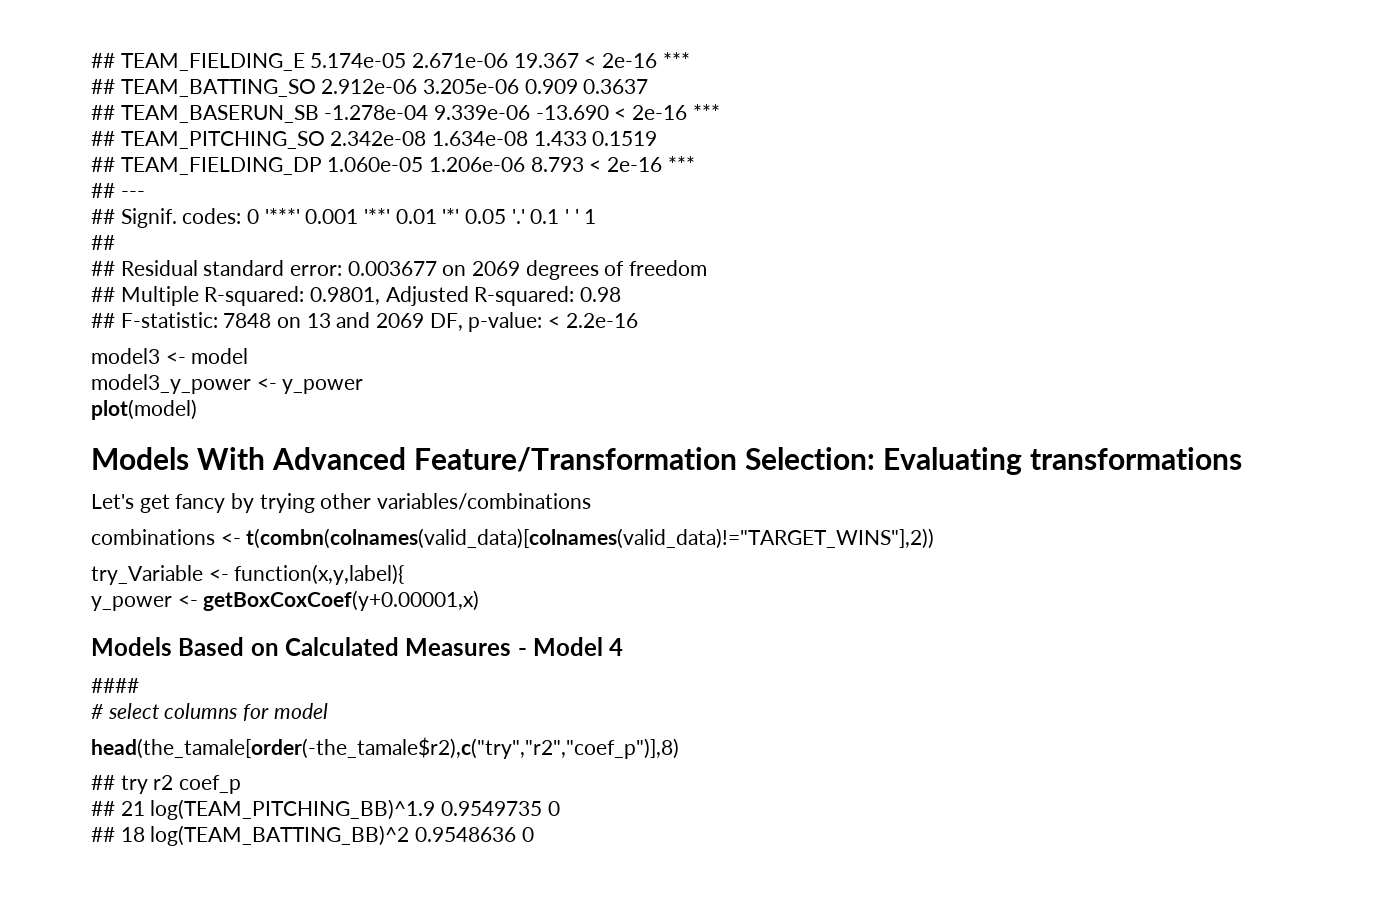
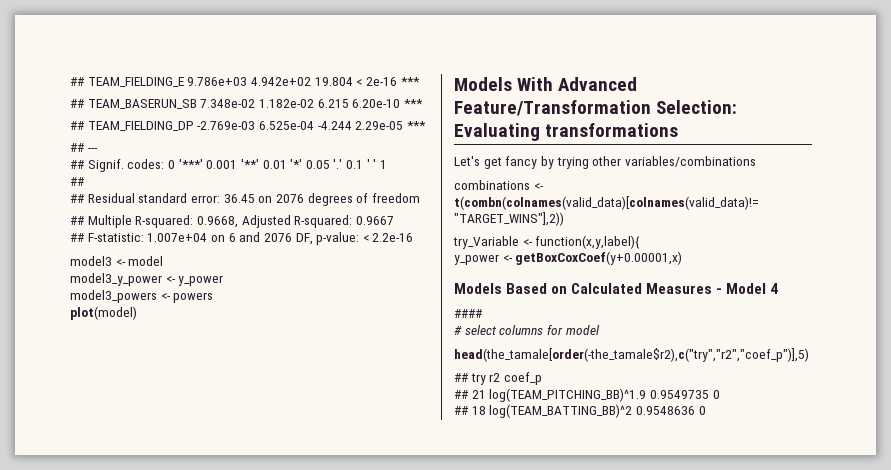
[310,52,690,68] [91,79,649,97] [91,104,720,123] [91,131,658,149] [91,157,663,175] 5.174e-05 2.671e-06 19.367 < 2e-16 *** // ## TEAM_BATTING_SO 2.912e-06 3.205e-06 0.909 0.3637 // ## TEAM_BASERUN_SB -1.278e-04 9.339e-06 -13.690 < 2e-16 *** // ## TEAM_PITCHING_SO 2.342e-08 1.634e-08 1.433 0.1519 // ## TEAM_FIELDING_DP 1.060e-05 1.206e-06 8.793 < 2e-16 -> [187,77,420,86] [70,99,423,109] [70,121,404,131] 9.786e+03 4.942e+02 19.804 < 2e-16 *** // ## TEAM_BASERUN_SB 7.348e-02 1.182e-02 6.215 6.20e-10 *** // ## TEAM_FIELDING_DP -2.769e-03 6.525e-04 -4.244 2.29e-05
[347,261,521,276] 0.003677 on 2069 -> [223,194,304,203] 36.45 on 2076
[310,287,381,305] 0.9801, -> [196,216,238,228] 0.9668,
[580,287,622,302] 0.98 -> [355,216,394,225] 0.9667
[223,312,425,328] 7848 on 13 and 2069 -> [147,232,292,242] 1.007e+04 on 6 and 2076
(364, 386) none -> [70,290,214,303] // model3_powers <- powers
[91,737,679,759] head(the_tamale[order(-the_tamale$r2),c("try","r2","coef_p")],8) -> [454,348,809,362] head(the_tamale[order(-the_tamale$r2),c("try","r2","coef_p")],5)

